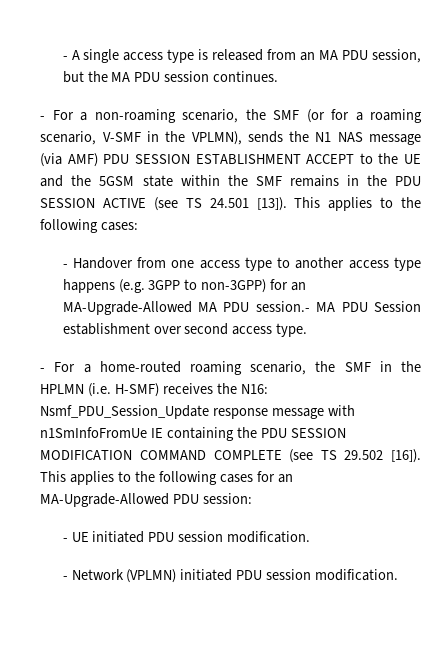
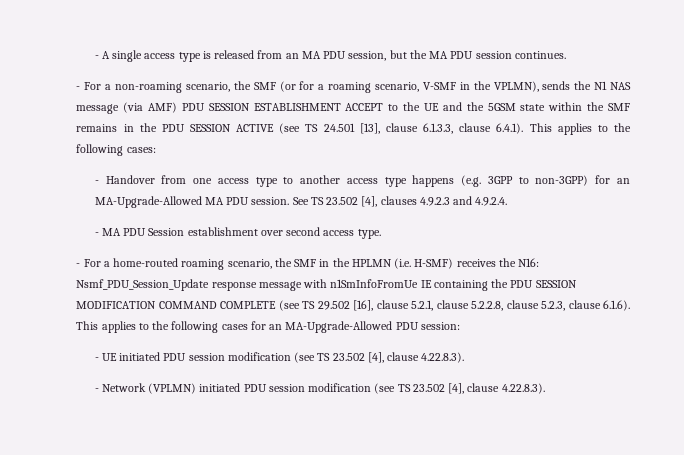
[256,197,287,211] [13]). -> [359,123,524,134] [13], clause 6.1.3.3, clause 6.4.1).
[255,301,310,312] session.- -> [251,196,508,207] [94,232,99,236] session. See TS 23.502 [4], clauses 4.9.2.3 and 4.9.2.4. // -
[390,449,421,463] [16]). -> [353,300,631,311] [16], clause 5.2.1, clause 5.2.2.8, clause 5.2.3, clause 6.1.6).
[227,531,311,543] modification. -> [227,352,465,363] modification (see TS 23.502 [4], clause 4.22.8.3).
[315,569,399,581] modification. -> [308,383,545,394] modification (see TS 23.502 [4], clause 4.22.8.3).

